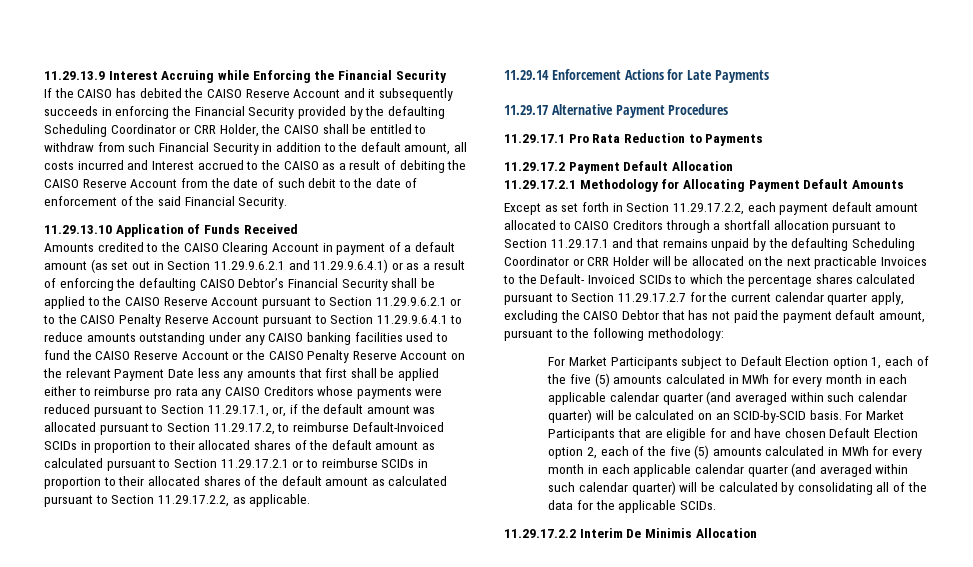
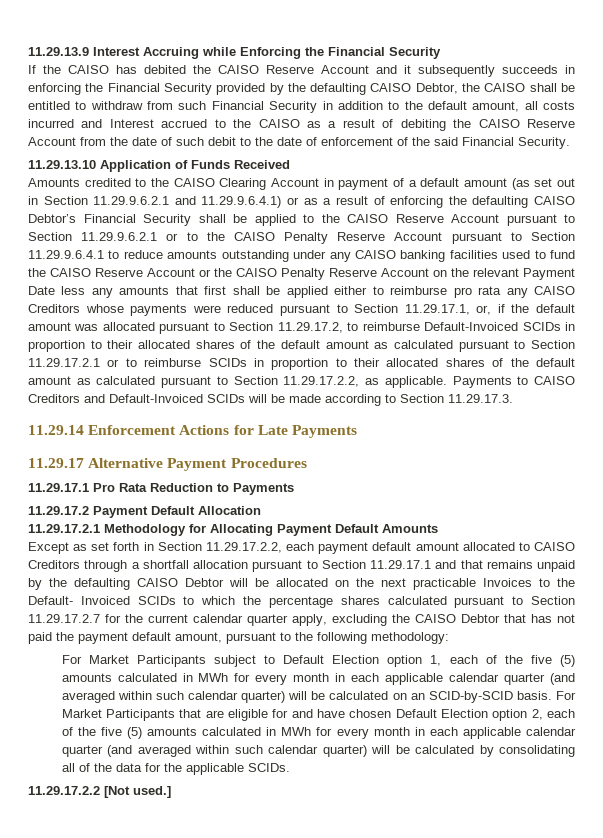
[44,124,259,137] Scheduling Coordinator or CRR Holder, -> [370,83,458,94] CAISO Debtor,
(311, 500) none -> [452,376,576,388] [28,394,513,406] Payments to CAISO Creditors and Default-Invoiced SCIDs will be made according to Section 11.29.17.3.
[851,238,915,251] [504,256,649,266] Scheduling Coordinator or CRR Holder -> [137,578,224,587] CAISO Debtor
[579,528,757,538] Interim De Minimis Allocation -> [104,786,171,798] [Not used.]

